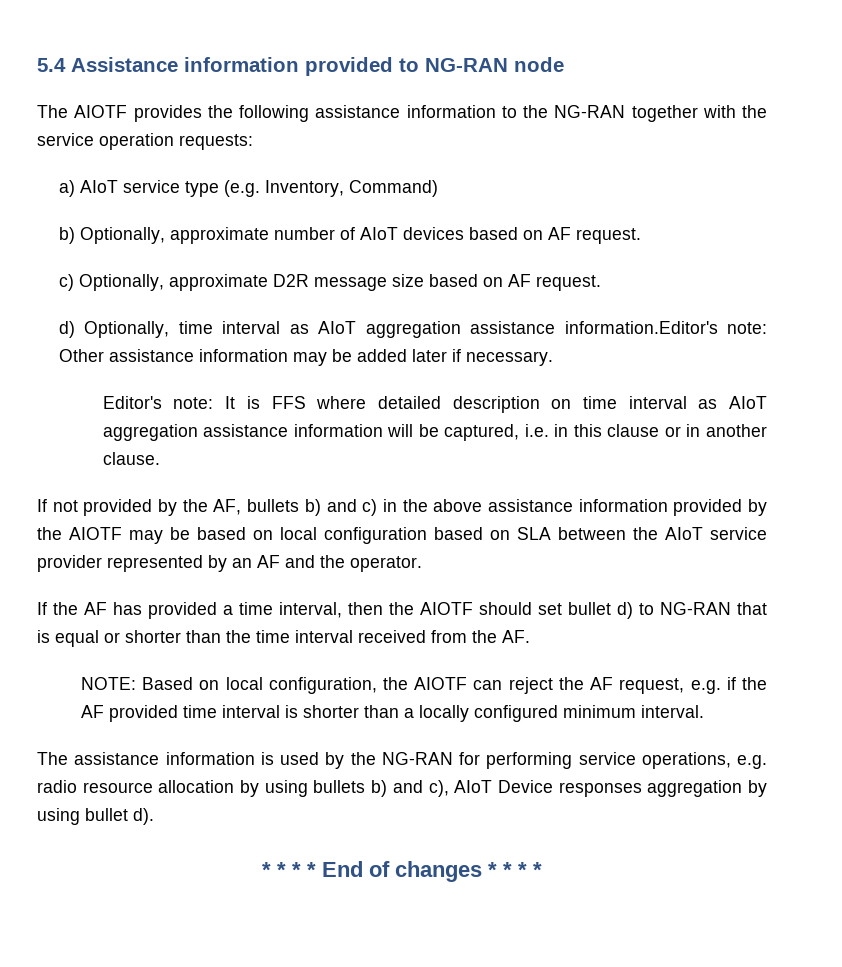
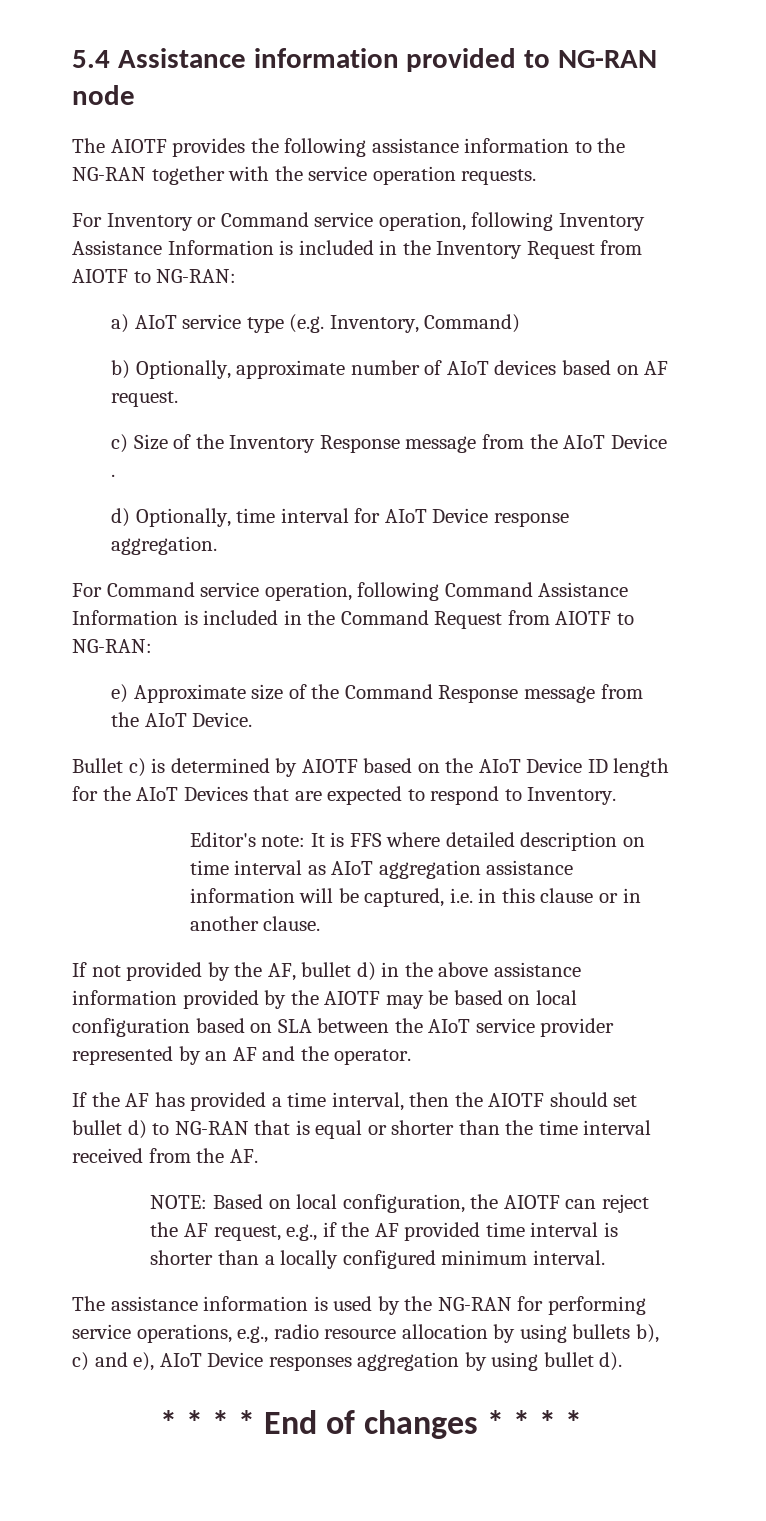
[179,134,253,150] requests: -> [461,169,537,185] [72,212,645,231] [72,240,643,259] [72,269,237,283] requests. // For Inventory or Command service operation, following Inventory Assistance Information is included in the Inventory Request from AIOTF to NG-RAN:
[78,274,601,291] [58,321,767,338] [58,349,553,366] Optionally, approximate D2R message size based on AF request. // d) Optionally, time interval as AIoT aggregation assistance information.Editor's note: Other assistance information may be added later if necessary. -> [133,434,667,453] [111,474,116,477] [111,508,569,527] [111,536,218,555] [72,582,629,601] [72,610,634,629] [72,639,152,653] [111,684,643,703] [111,712,253,727] [72,758,670,777] [72,786,617,805] Size of the Inventory Response message from the AIoT Device . // d) Optionally, time interval for AIoT Device response aggregation. // For Command service operation, following Command Assistance Information is included in the Command Request from AIOTF to NG-RAN: // e) Approximate size of the Command Response message from the AIoT Device. // Bullet c) is determined by AIOTF based on the AIoT Device ID length for the AIoT Devices that are expected to respond to Inventory.
[247,499,378,516] bullets b) and c) -> [301,962,376,981] bullet d)
[690,680,721,694] e.g. -> [286,1224,318,1241] e.g.,
[737,755,767,769] e.g. -> [237,1326,269,1343] e.g.,
[371,780,449,797] b) and c), -> [635,1324,659,1343] [72,1352,155,1371] b), c) and e),

